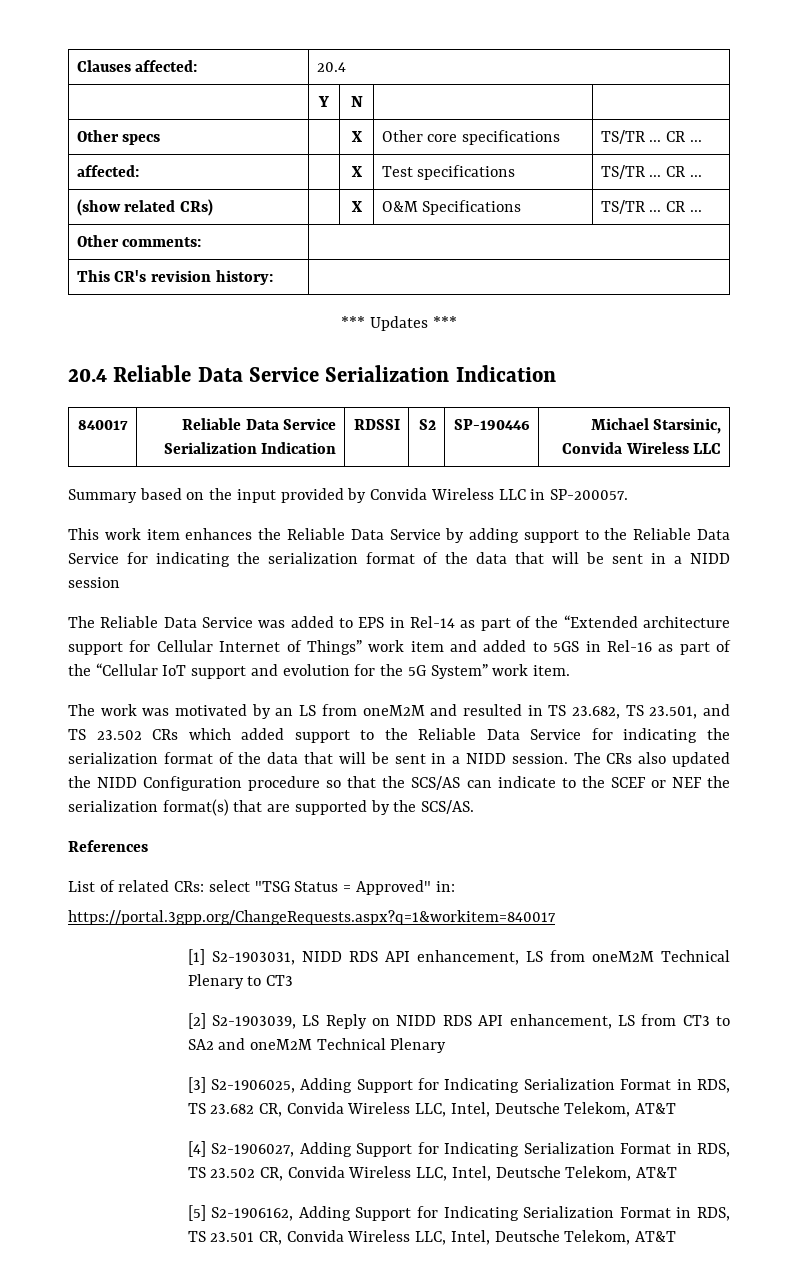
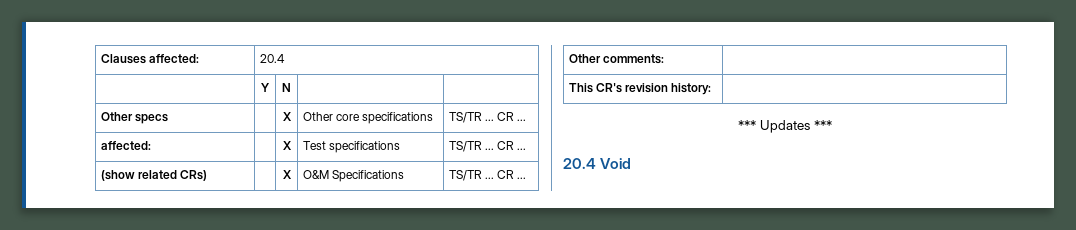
[113,365,556,382] [78,420,129,430] [181,418,337,430] [163,442,337,454] [354,419,401,430] [419,419,437,430] [454,419,531,430] [590,418,722,434] [561,442,722,454] [68,488,628,503] [68,528,731,543] [68,552,730,567] [68,577,120,588] [68,615,730,631] [68,640,731,655] [68,663,570,679] [68,704,730,719] [68,728,731,743] [68,752,730,767] [68,776,731,791] [68,799,475,816] [68,840,148,852] [68,880,455,895] [68,910,556,925] [187,949,730,965] [187,974,294,989] [187,1013,730,1029] [187,1038,447,1053] [187,1077,730,1093] [187,1102,677,1117] [187,1141,730,1157] [187,1166,678,1181] [187,1205,731,1221] [187,1230,677,1245] Reliable Data Service Serialization Indication // 840017 | Reliable Data Service Serialization Indication | RDSSI | S2 | SP-190446 | Michael Starsinic, Convida Wireless LLC // Summary based on the input provided by Convida Wireless LLC in SP-200057. // This work item enhances the Reliable Data Service by adding support to the Reliable Data Service for indicating the serialization format of the data that will be sent in a NIDD session // The Reliable Data Service was added to EPS in Rel-14 as part of the “Extended architecture support for Cellular Internet of Things” work item and added to 5GS in Rel-16 as part of the “Cellular IoT support and evolution for the 5G System” work item. // The work was motivated by an LS from oneM2M and resulted in TS 23.682, TS 23.501, and TS 23.502 CRs which added support to the Reliable Data Service for indicating the serialization format of the data that will be sent in a NIDD session. The CRs also updated the NIDD Configuration procedure so that the SCS/AS can indicate to the SCEF or NEF the serialization format(s) that are supported by the SCS/AS. // References // List of related CRs: select "TSG Status = Approved" in: // https://portal.3gpp.org/ChangeRequests.aspx?q=1&workitem=840017 // [1] S2-1903031, NIDD RDS API enhancement, LS from oneM2M Technical Plenary to CT3 // [2] S2-1903039, LS Reply on NIDD RDS API enhancement, LS from CT3 to SA2 and oneM2M Technical Plenary // [3] S2-1906025, Adding Support for Indicating Serialization Format in RDS, TS 23.682 CR, Convida Wireless LLC, Intel, Deutsche Telekom, AT&T // [4] S2-1906027, Adding Support for Indicating Serialization Format in RDS, TS 23.502 CR, Convida Wireless LLC, Intel, Deutsche Telekom, AT&T // [5] S2-1906162, Adding Support for Indicating Serialization Format in RDS, TS 23.501 CR, Convida Wireless LLC, Intel, Deutsche Telekom, AT&T -> [600,158,632,169] Void

